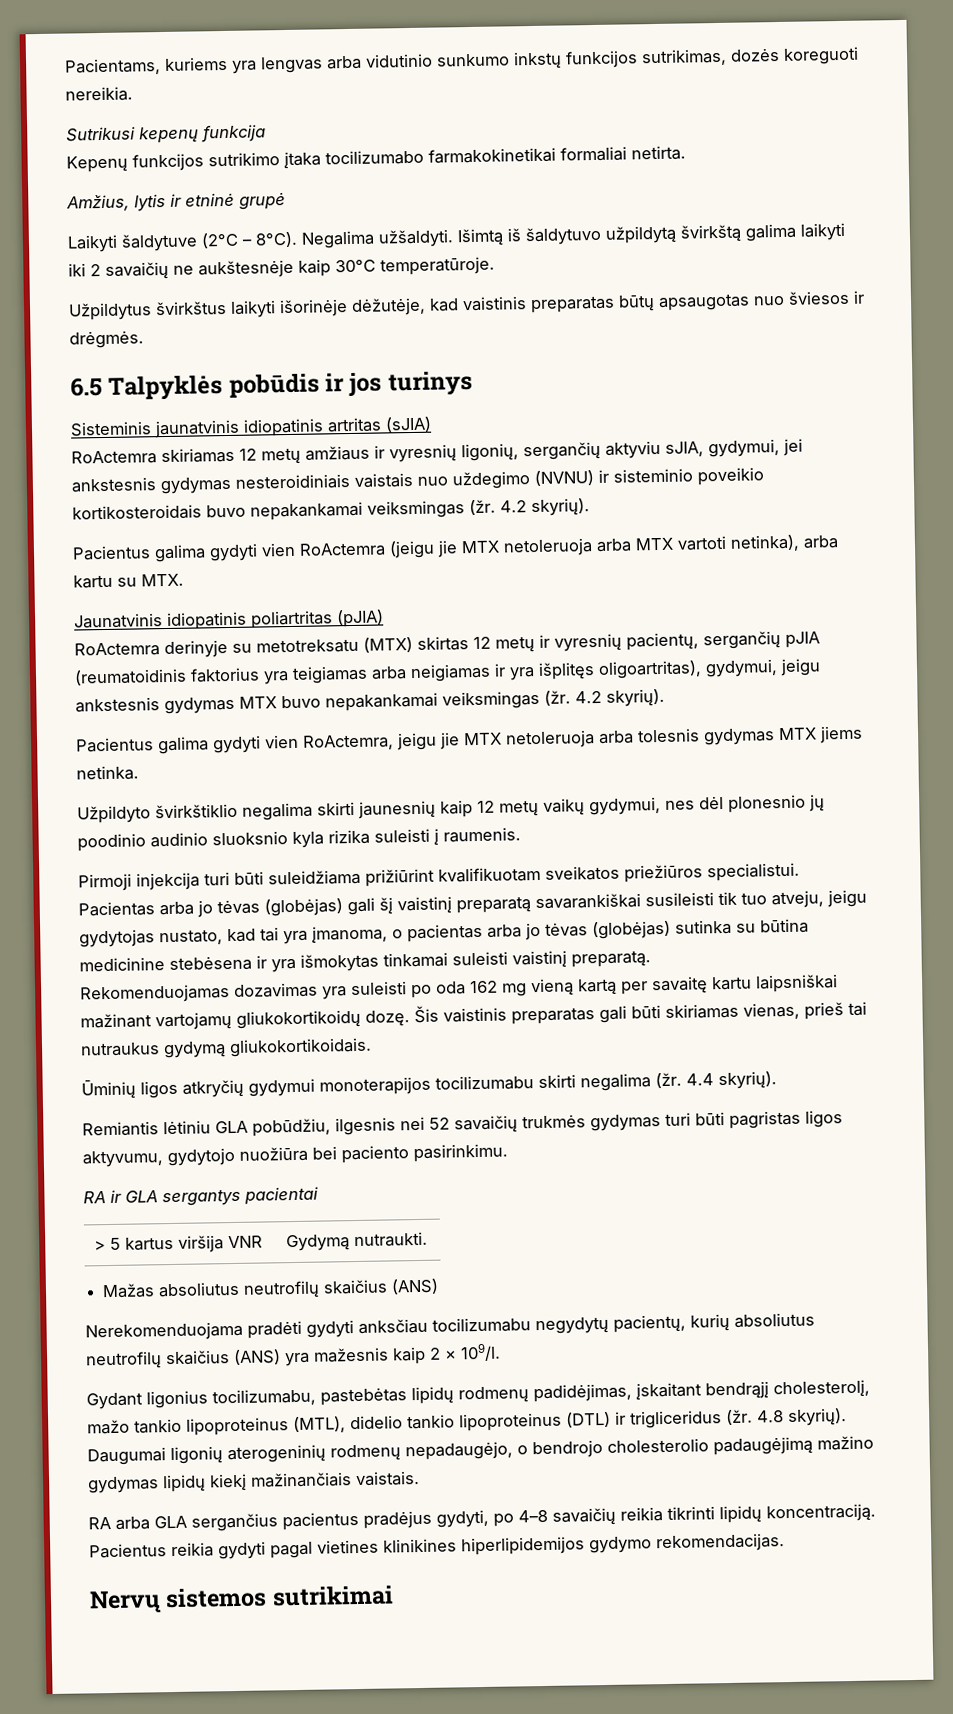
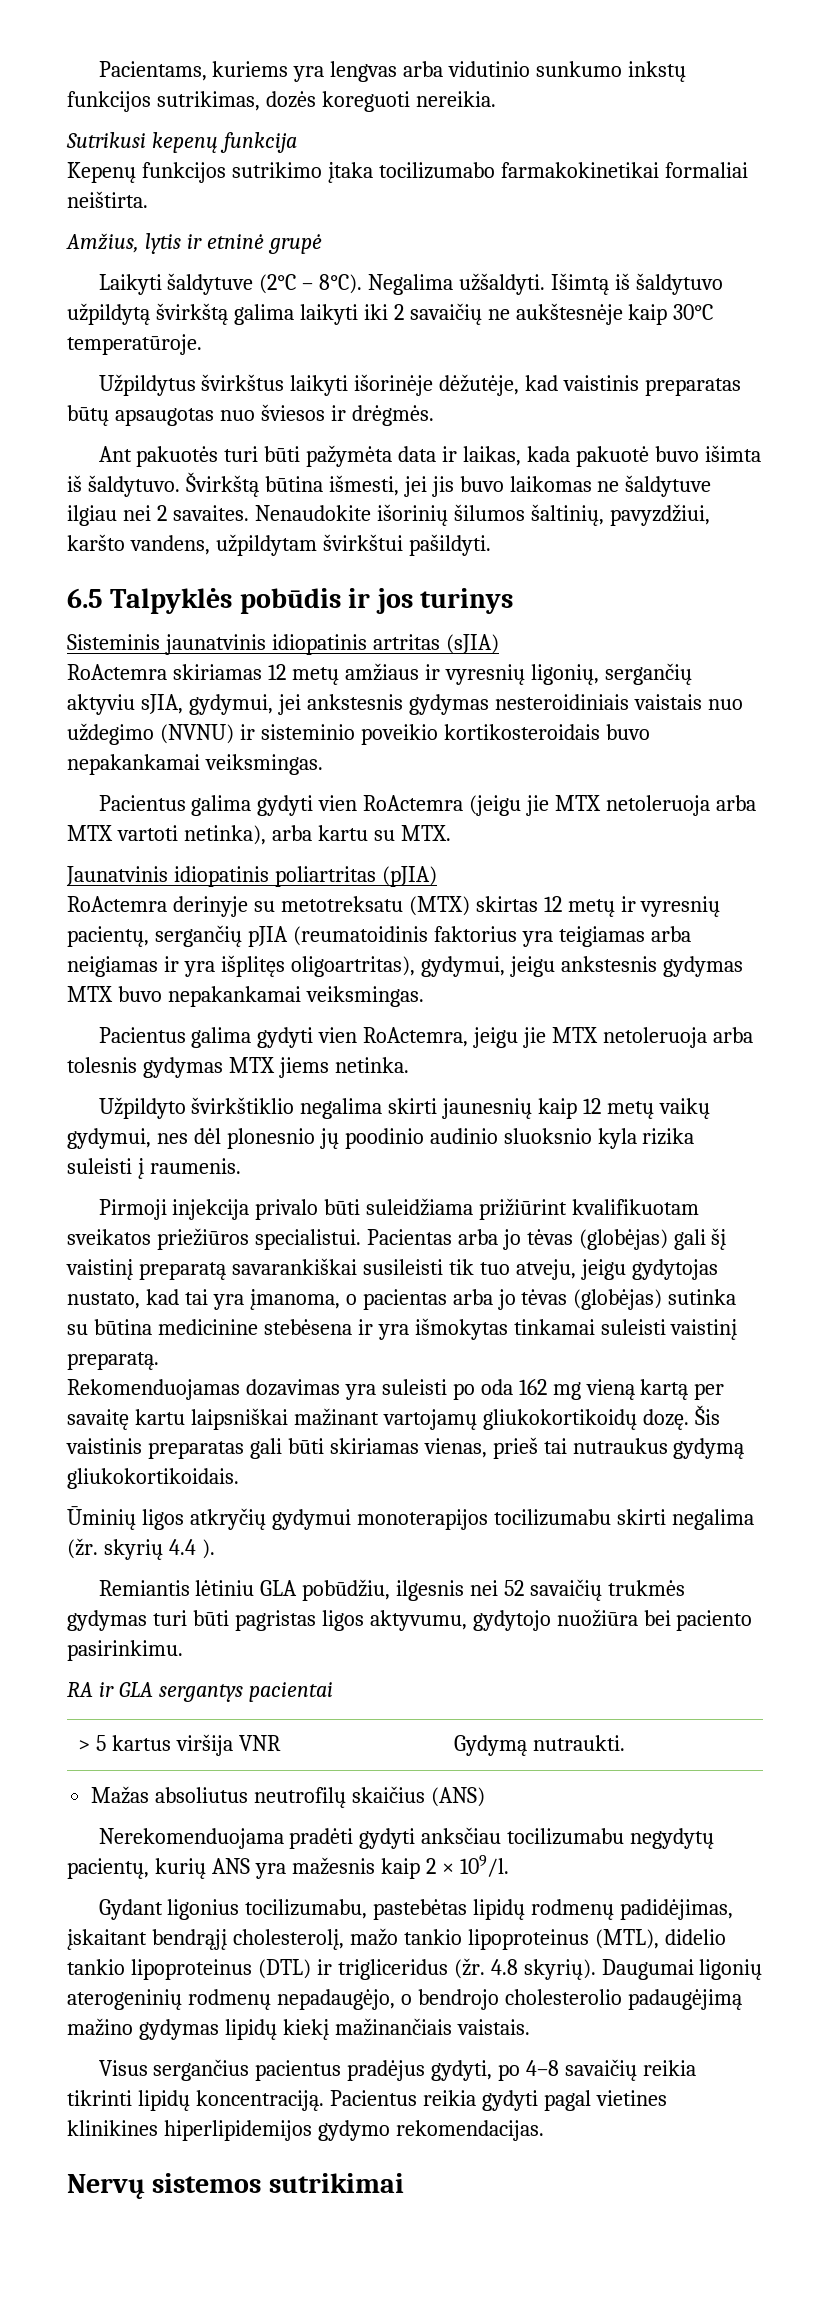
[631,145,686,161] netirta. -> [67,191,148,208] neištirta.
(144, 339) none -> [98,445,761,467] [67,472,712,497] [67,504,710,526] [67,534,491,556] // Ant pakuotės turi būti pažymėta data ir laikas, kada pakuotė buvo išimta iš šaldytuvo. Švirkštą būtina išmesti, jei jis buvo laikomas ne šaldytuve ilgiau nei 2 savaites. Nenaudokite išorinių šilumos šaltinių, pavyzdžiui, karšto vandens, užpildytam švirkštui pašildyti.
[367,498,590,519] veiksmingas (žr. 4.2 skyrių). -> [204,754,323,775] veiksmingas.
[442,688,665,710] veiksmingas (žr. 4.2 skyrių). -> [305,986,424,1007] veiksmingas.
[204,872,230,886] turi -> [255,1199,319,1220] privalo
[686,1071,777,1090] 4.4 skyrių). -> [103,1539,215,1560] skyrių 4.4 ).
[734,1312,815,1328] [85,1349,281,1370] absoliutus neutrofilų skaičius (ANS) -> [211,1858,250,1874] ANS
[88,1515,187,1530] RA arba GLA -> [98,2060,148,2076] Visus

